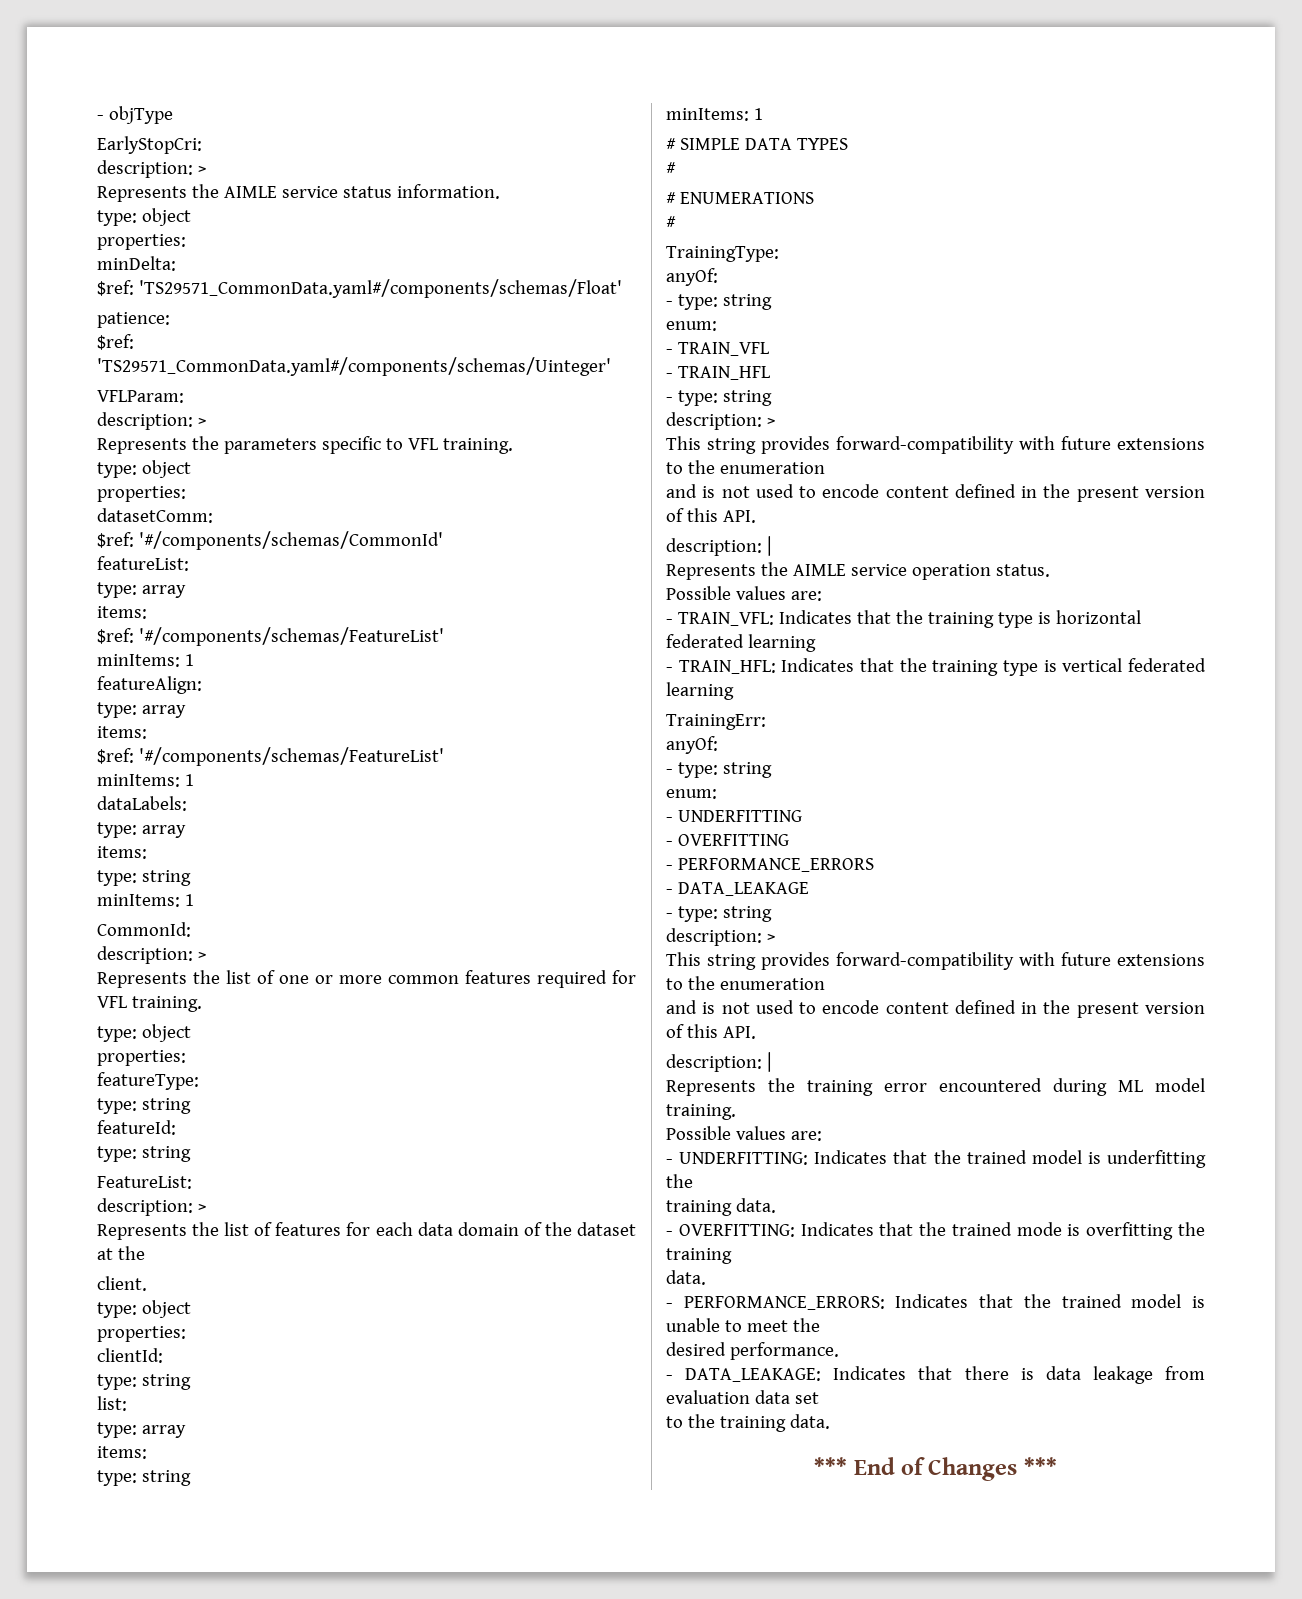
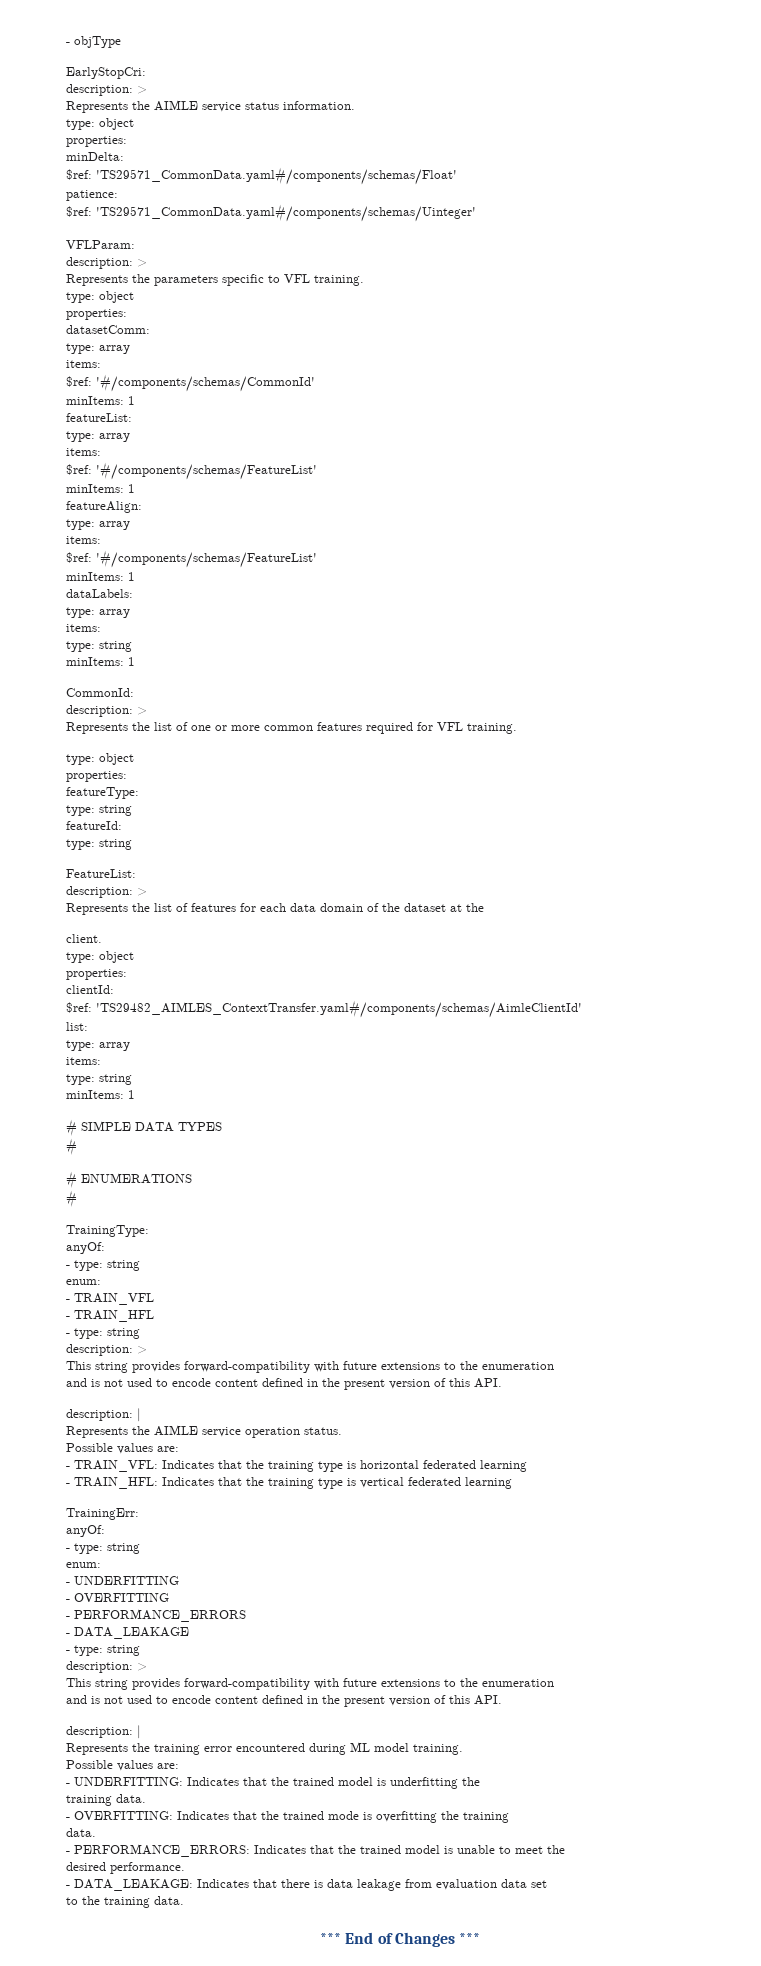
(213, 515) none -> [66,343,130,354] [66,360,101,368] // type: array // items:
(443, 540) none -> [66,396,135,405] // minItems: 1
[97,1374,191,1390] type: string -> [66,1000,582,1018] $ref: 'TS29482_AIMLES_ContextTransfer.yaml#/components/schemas/AimleClientId'

